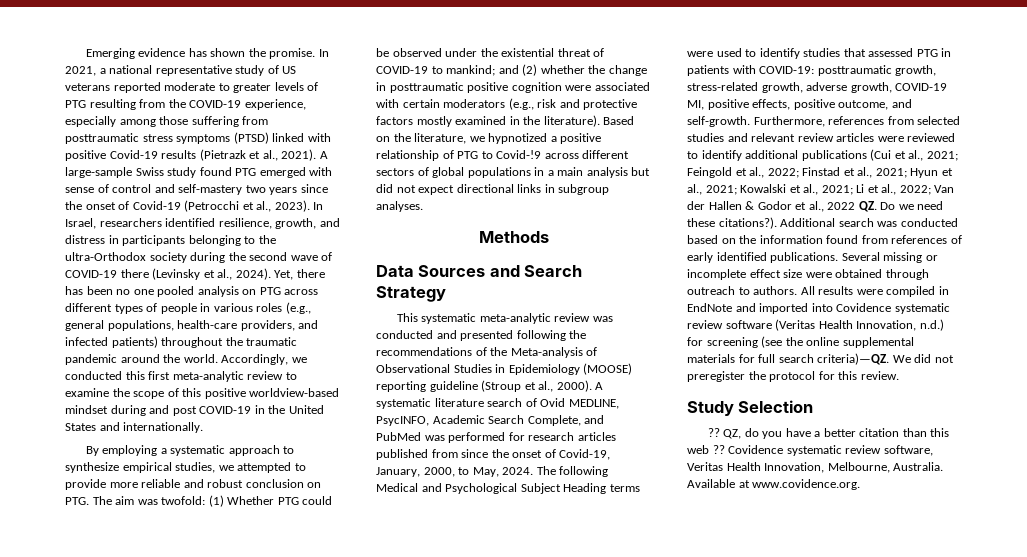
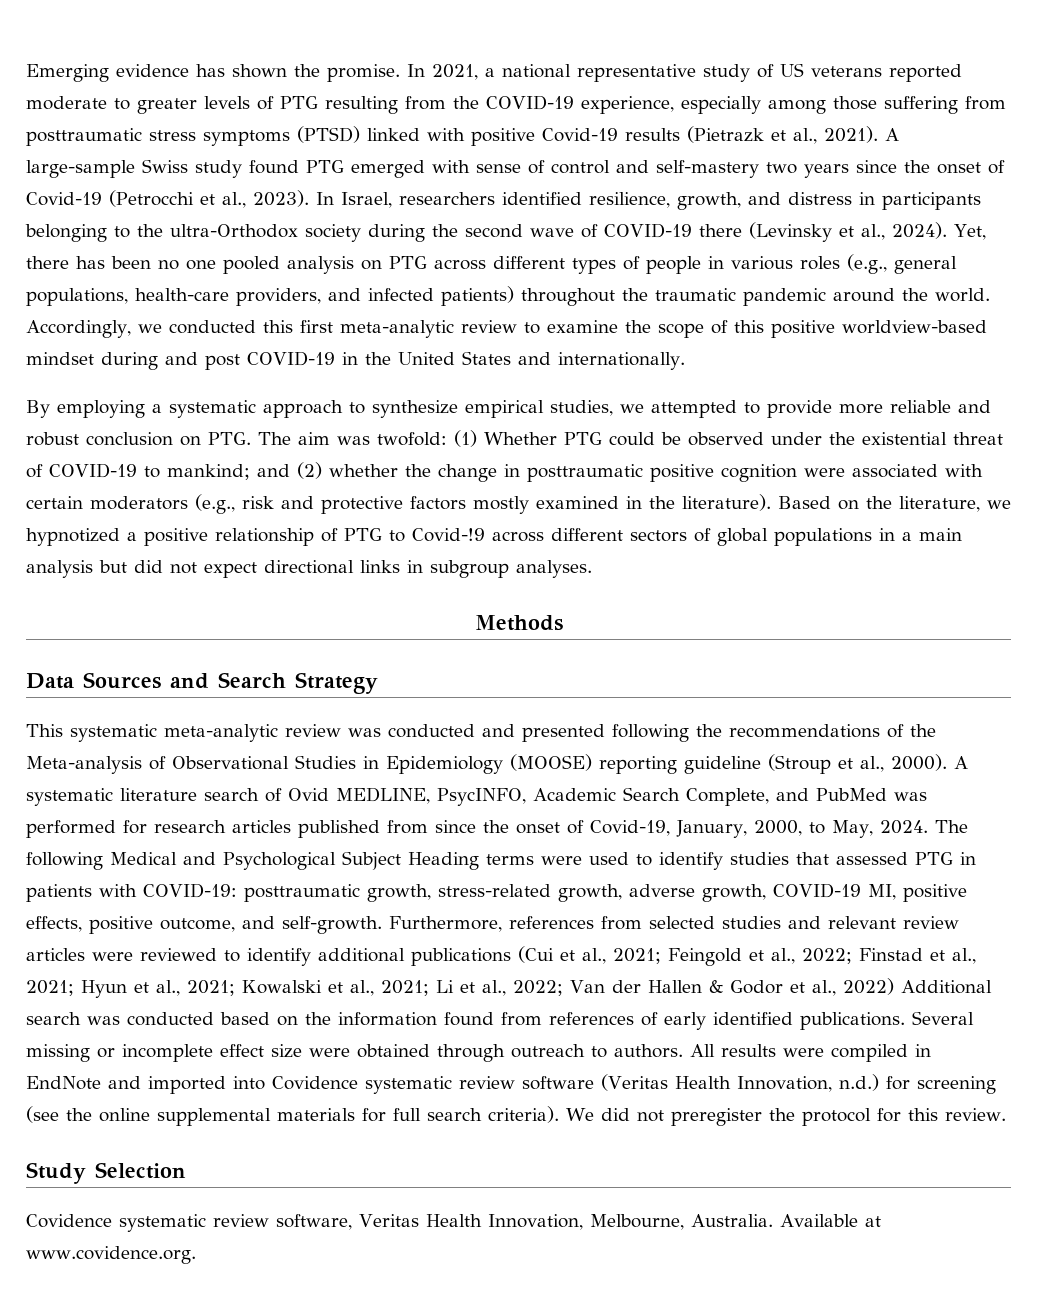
[827,201,944,212] [687,217,777,229] 2022 QZ. Do we need these citations?). -> [842,978,894,995] 2022)
[817,353,890,365] criteria)—QZ. -> [488,1106,559,1123] criteria).
[707,428,950,439] [687,445,725,454] ?? QZ, do you have a better citation than this web ?? -> (186, 1170) none

